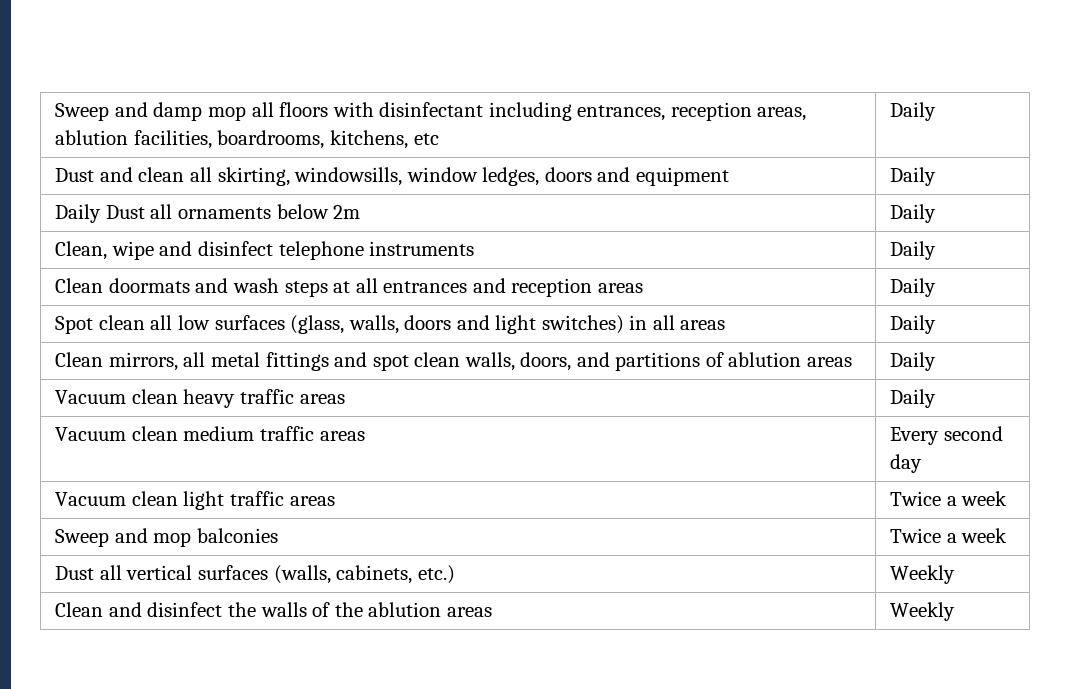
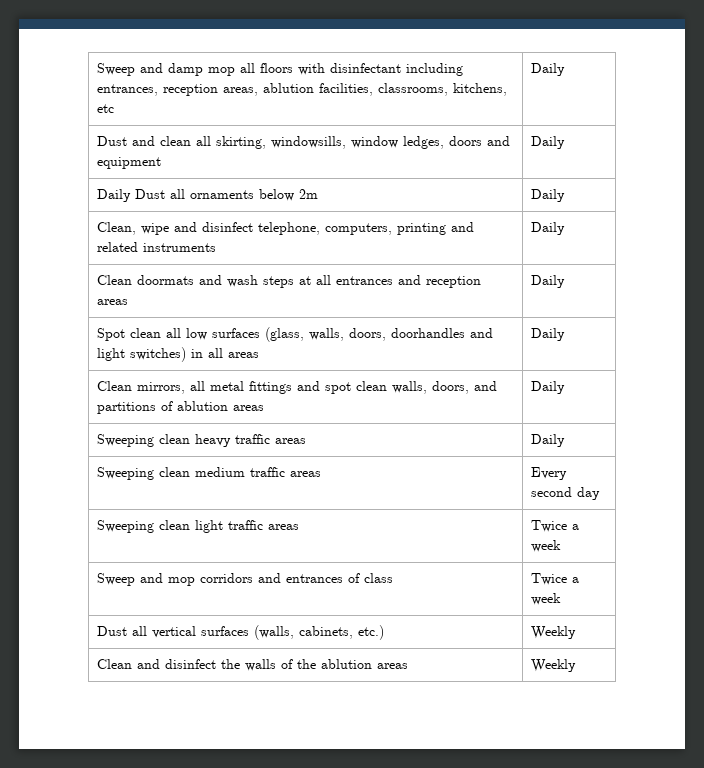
[217,130,325,149] boardrooms, -> [377,83,448,96] classrooms,
[278,241,364,260] telephone -> [257,222,474,235] [96,242,138,252] telephone, computers, printing and related
[404,315,452,330] doors -> [348,328,465,341] doors, doorhandles
[55,390,127,404] Vacuum -> [96,434,154,447] Sweeping
[55,427,127,441] Vacuum -> [96,467,154,480] Sweeping
[55,492,127,506] Vacuum -> [96,520,154,533] Sweeping
[196,528,278,543] balconies -> [199,573,393,583] corridors and entrances of class

